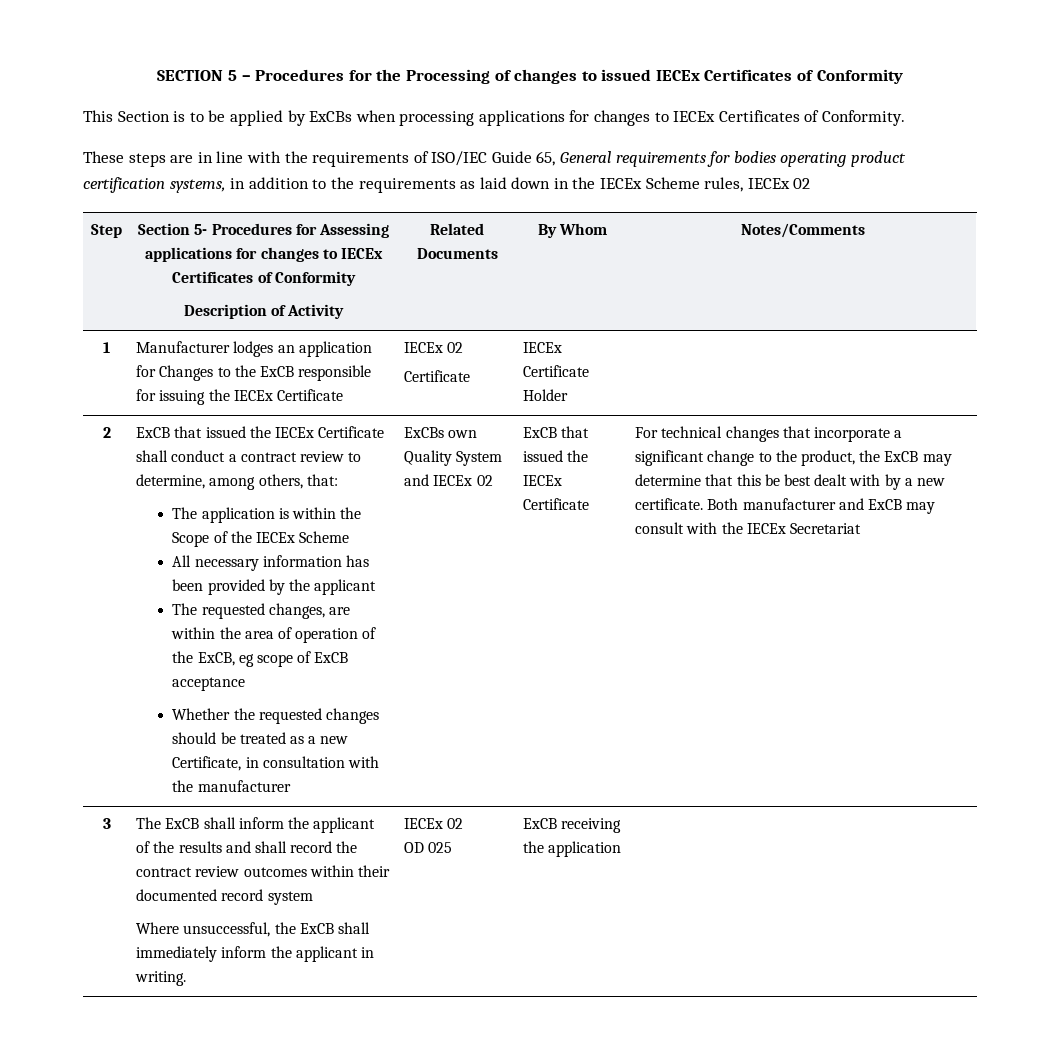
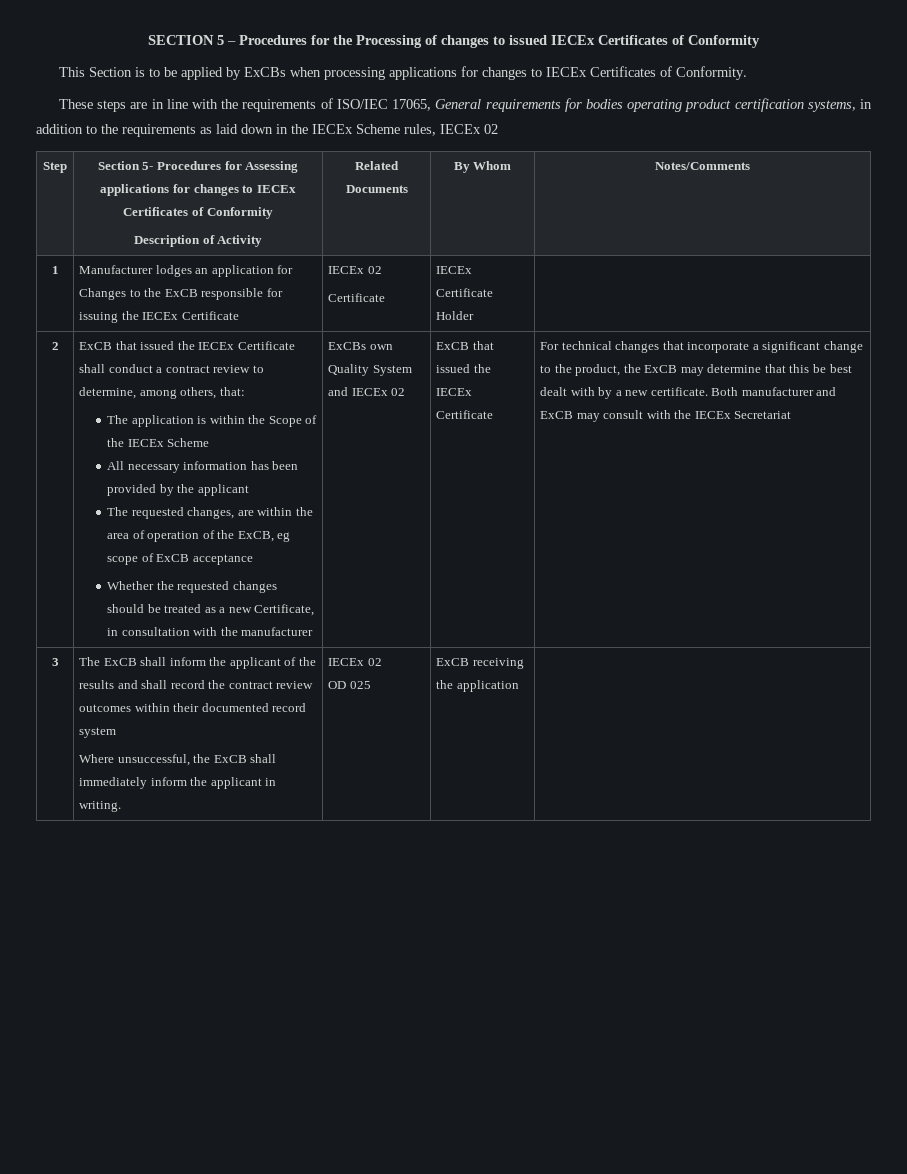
[491,151,556,166] Guide 65, -> [392,99,432,111] 17065,

